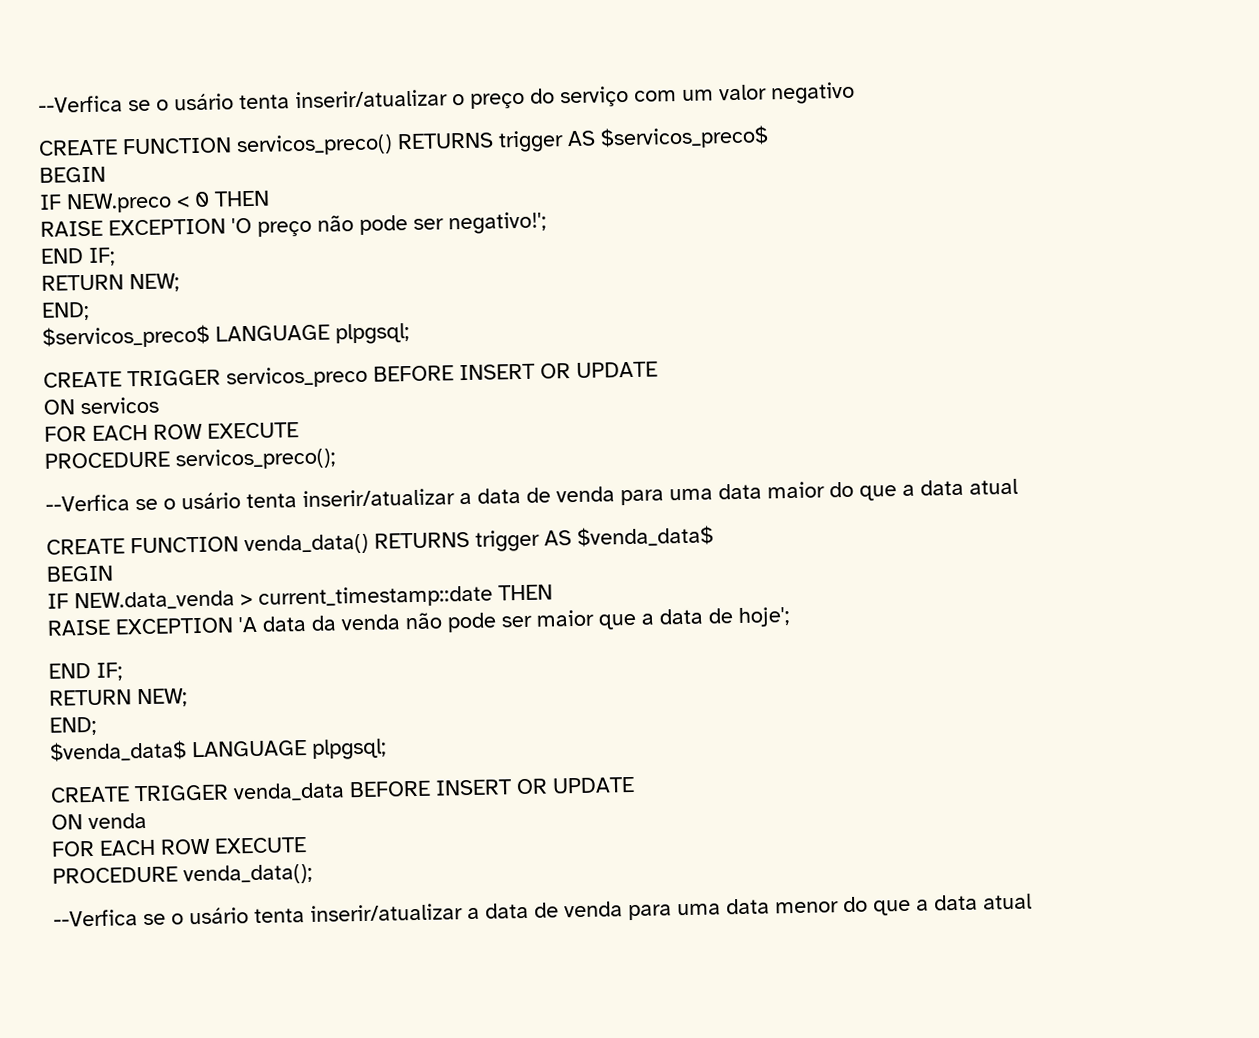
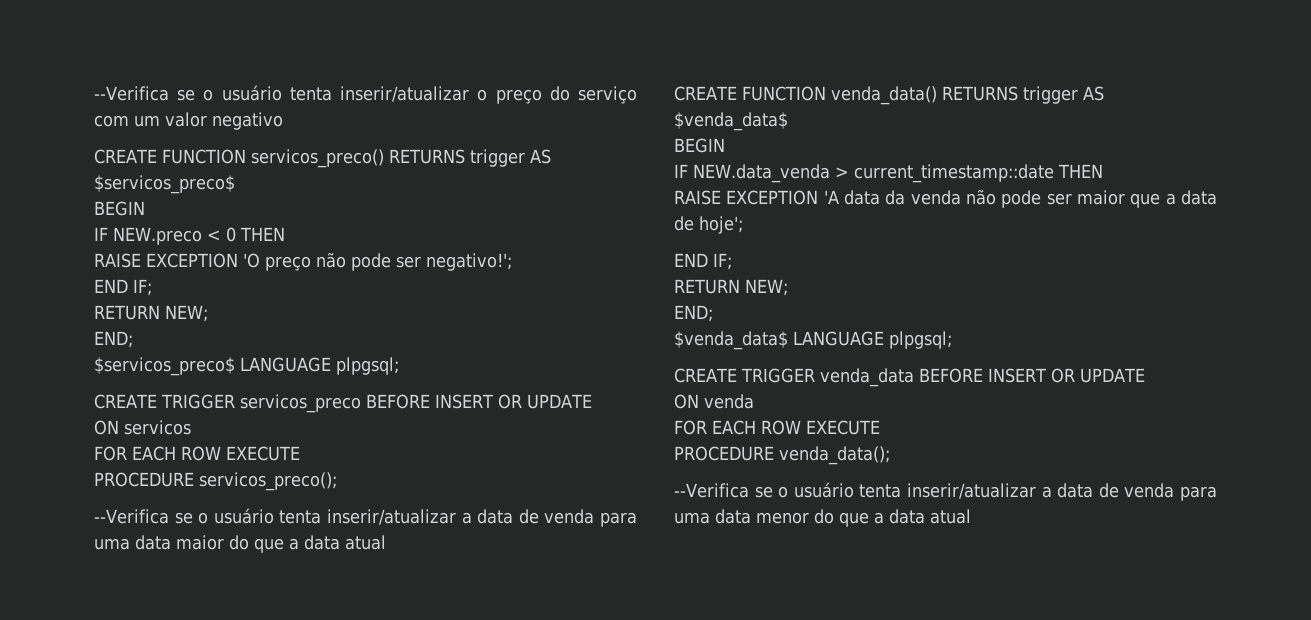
[38,93,234,113] --Verfica se o usário -> [94,85,282,101] --Verifica se o usuário
[45,492,241,512] --Verfica se o usário -> [94,508,274,524] --Verifica se o usuário
[53,907,249,927] --Verfica se o usário -> [674,482,854,498] --Verifica se o usuário

